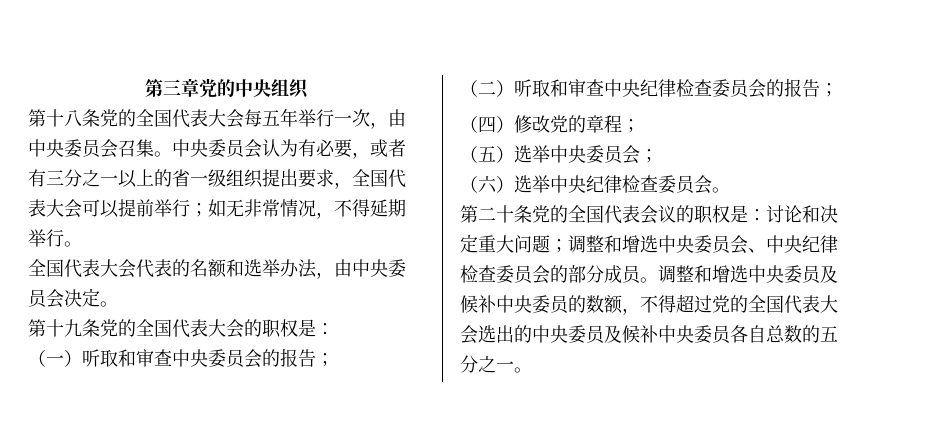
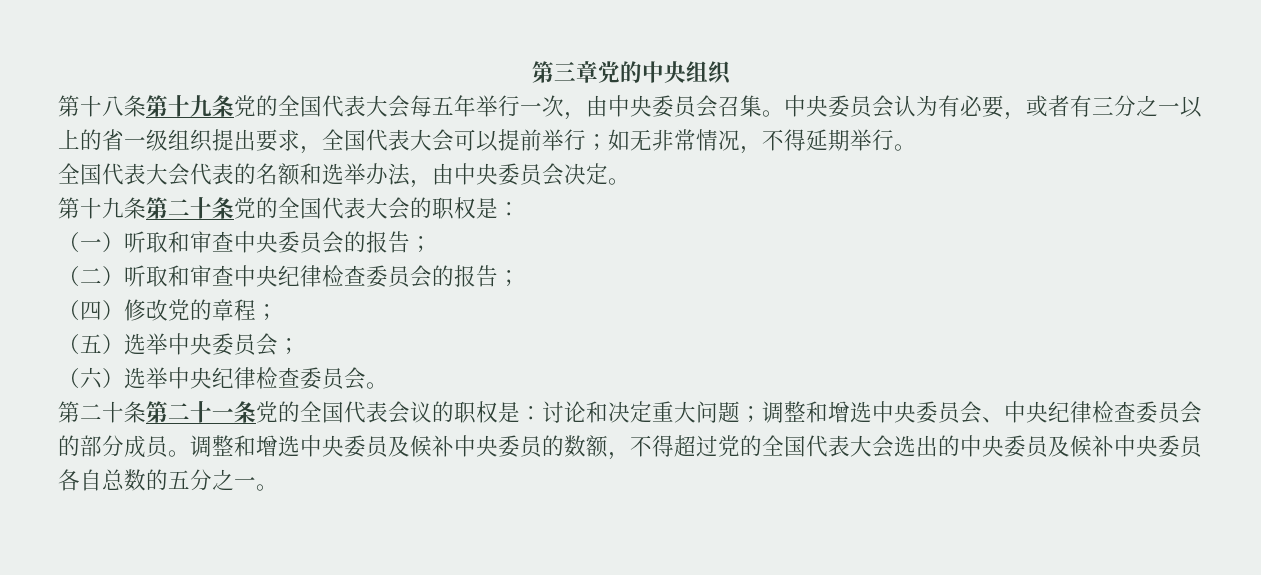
(100, 118) none -> [146,95,234,117] 第十九条
(100, 328) none -> [146,197,234,219] 第二十条
(532, 214) none -> [146,401,256,423] 第二十一条

